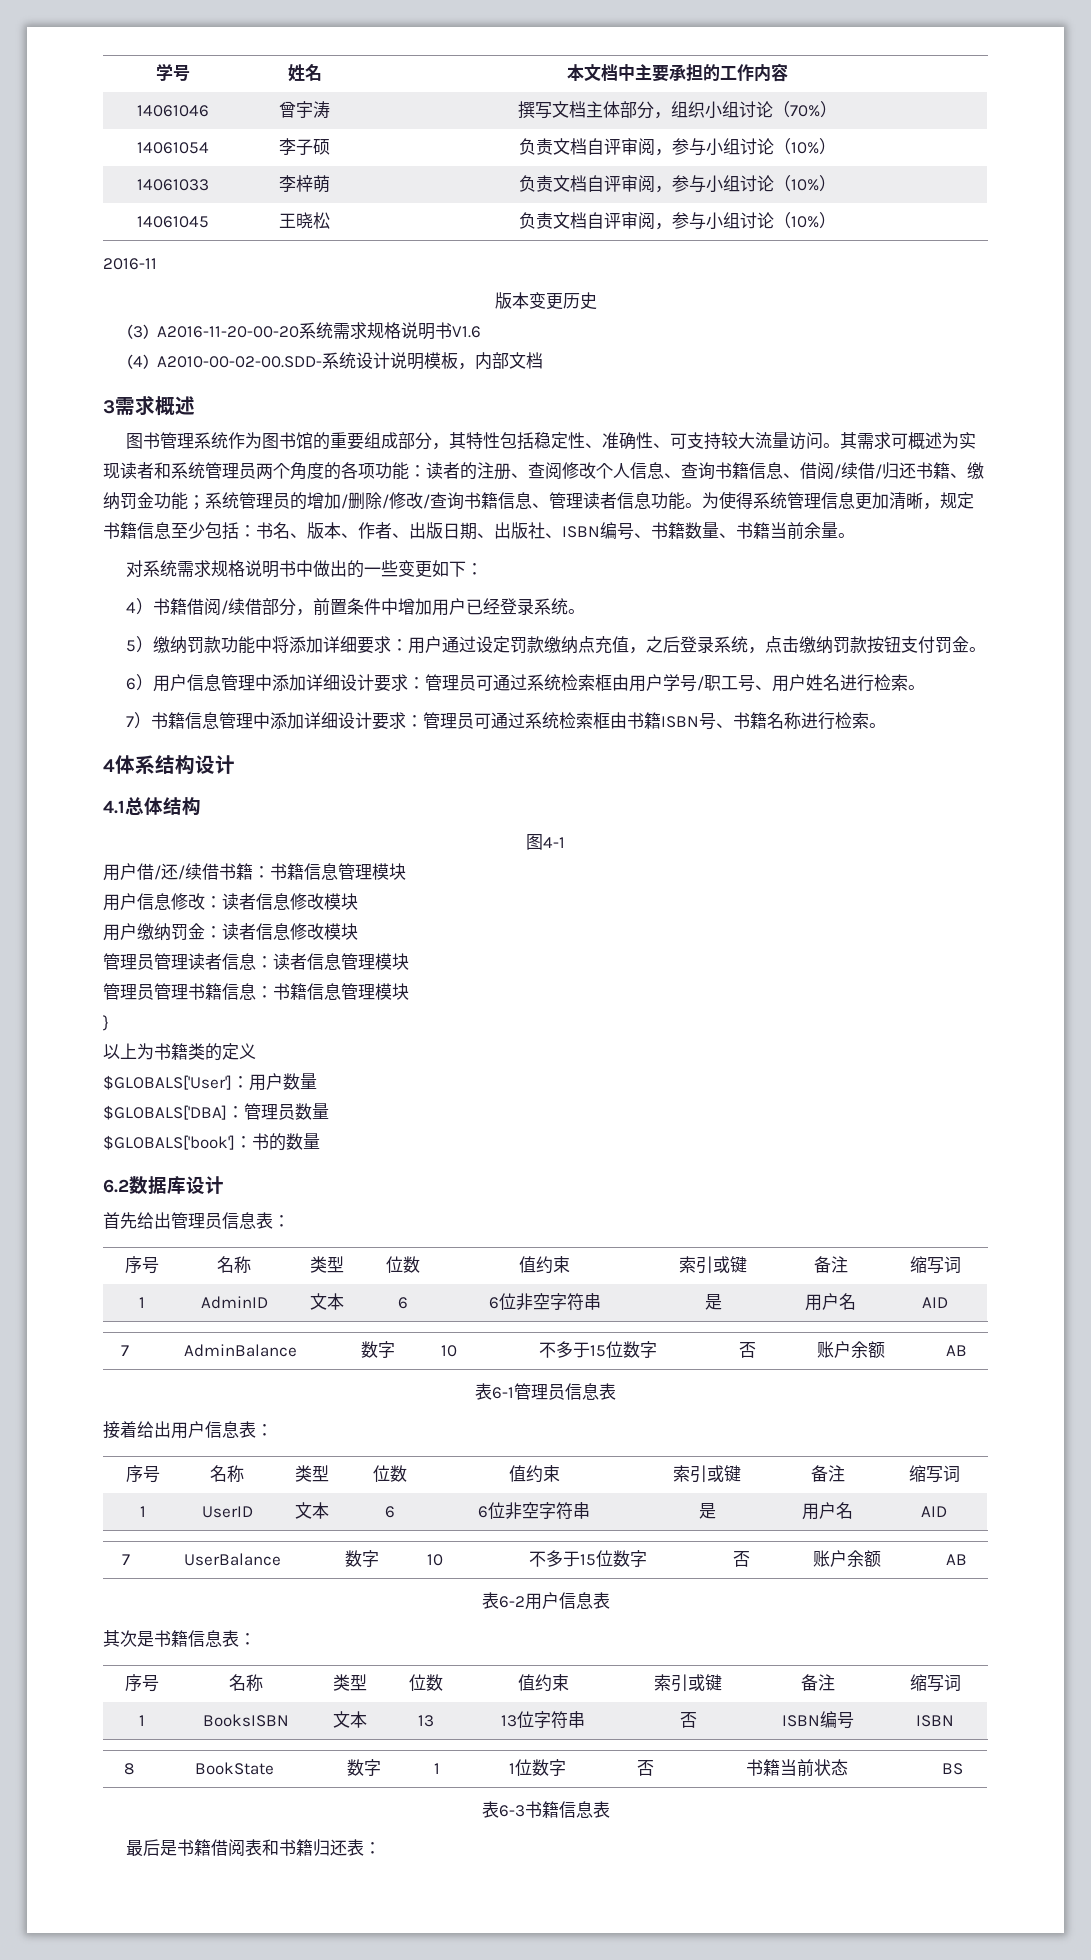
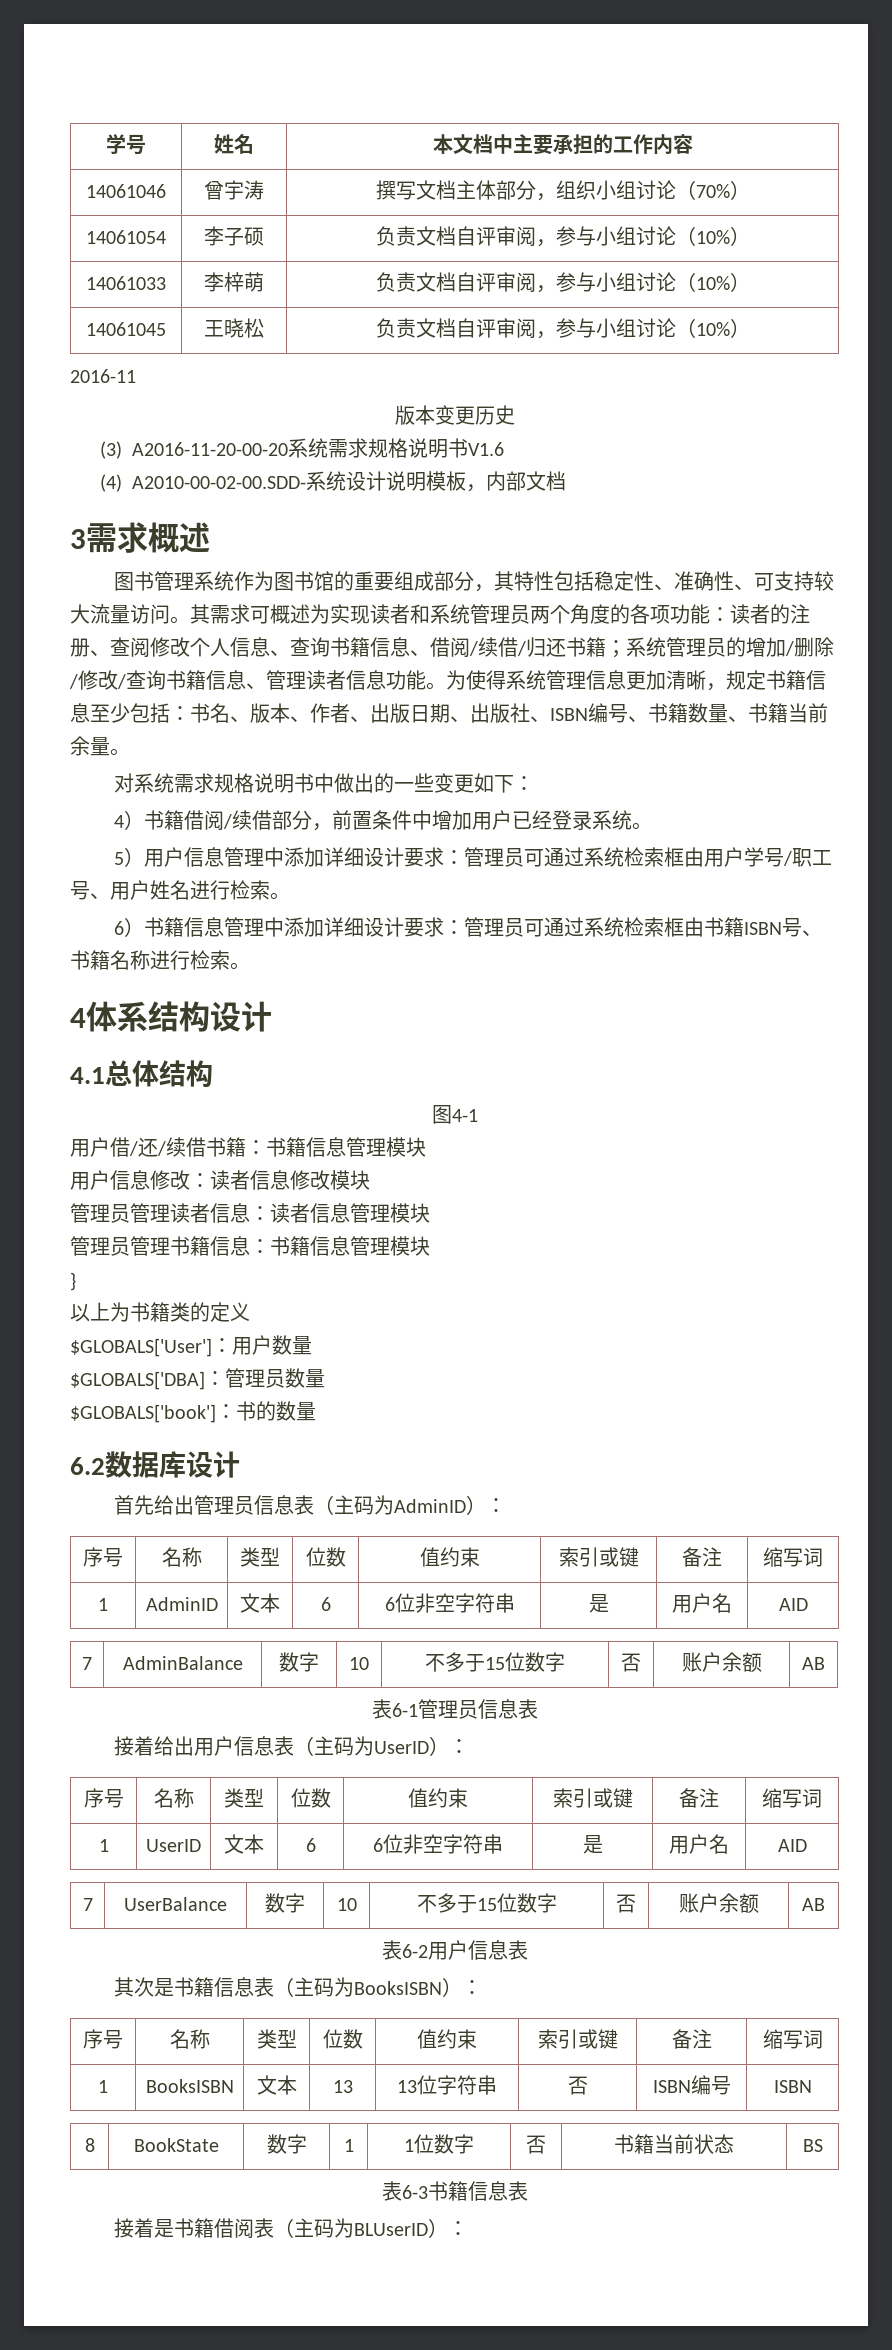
[950,462,984,479] [103,492,188,510] 、缴纳罚金功能 -> (606, 647) none
[153,636,987,654] [126,674,154,691] 缴纳罚款功能中将添加详细要求：用户通过设定罚款缴纳点充值，之后登录系统，点击缴纳罚款按钮支付罚金。 // 6） -> (144, 857) none
[126,716,135,727] 7 -> [113,921,124,935] 6
[103,923,358,941] // 用户缴纳罚金：读者信息修改模块 -> (370, 1180) none
(273, 1220) none -> [313,1495,486,1515] （主码为AdminID）
(256, 1429) none -> [293,1736,449,1756] （主码为UserID）
(239, 1638) none -> [273,1977,462,1997] （主码为BooksISBN）
[126,1839,161,1856] 最后 -> [113,2218,154,2238] 接着
[262,1839,365,1856] 和书籍归还表 -> [273,2218,448,2238] （主码为BLUserID）

